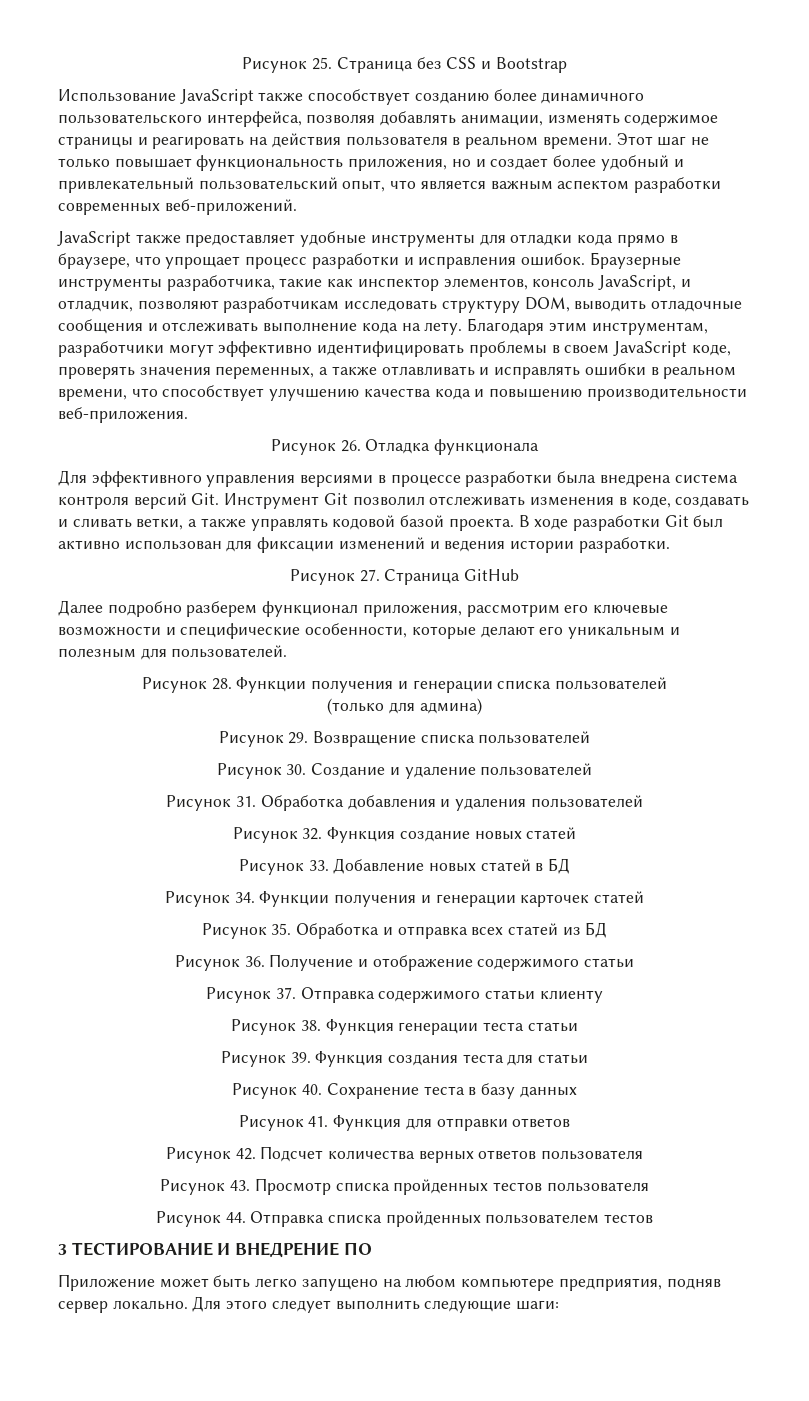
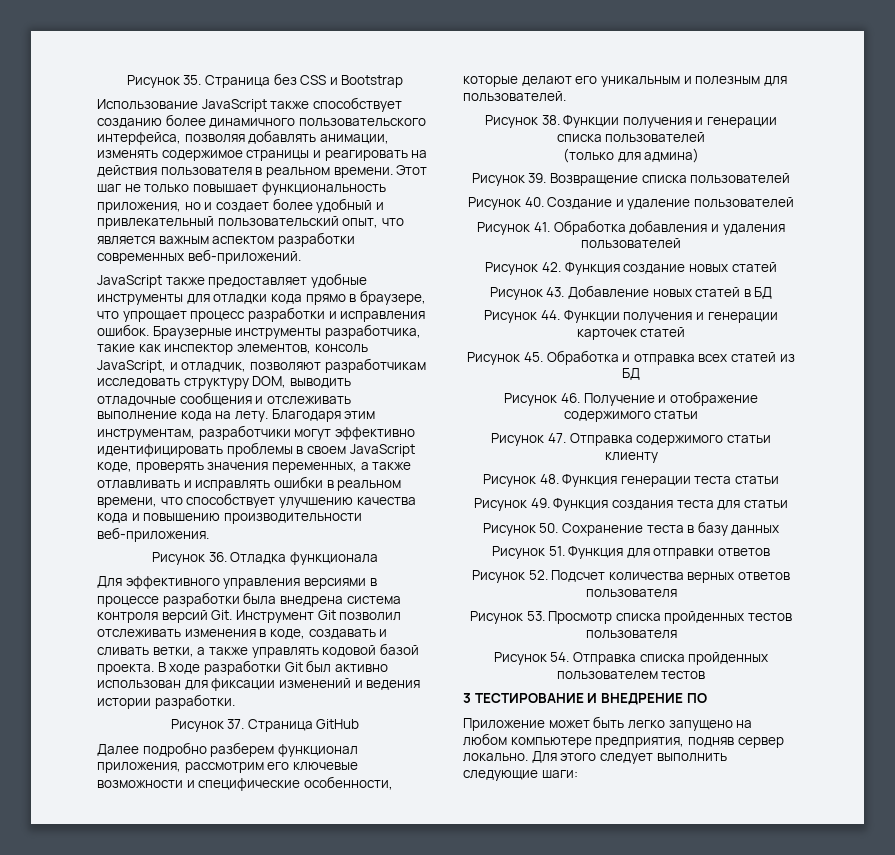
[242,57,333,73] Рисунок 25. -> [126,75,202,88] Рисунок 35.
[340,440,361,452] 26. -> [208,552,227,562] 36.
[359,569,380,582] 27. -> [227,719,245,729] 37.
[211,678,232,690] 28. -> [541,115,560,125] 38.
[288,732,309,744] 29. -> [528,173,547,183] 39.
[286,764,307,775] 30. -> [524,197,544,207] 40.
[236,796,257,807] 31. -> [534,222,551,232] 41.
[302,828,323,840] 32. -> [542,262,562,272] 42.
[308,860,329,871] 33. -> [546,287,565,297] 43.
[234,892,255,903] 34. -> [541,310,561,320] 44.
[271,923,292,935] 35. -> [523,352,543,362] 45.
[244,956,265,967] 36. -> [560,393,580,403] 46.
[275,987,296,999] 37. -> [547,433,566,443] 47.
[300,1020,321,1031] 38. -> [539,474,559,484] 48.
[290,1052,311,1063] 39. -> [530,498,550,508] 49.
[302,1084,323,1095] 40. -> [539,523,559,533] 50.
[308,1116,329,1127] 41. -> [548,546,565,556] 51.
[235,1148,256,1160] 42. -> [528,570,548,580] 52.
[230,1180,251,1191] 43. -> [526,611,545,621] 53.
[225,1212,246,1223] 44. -> [550,652,570,662] 54.

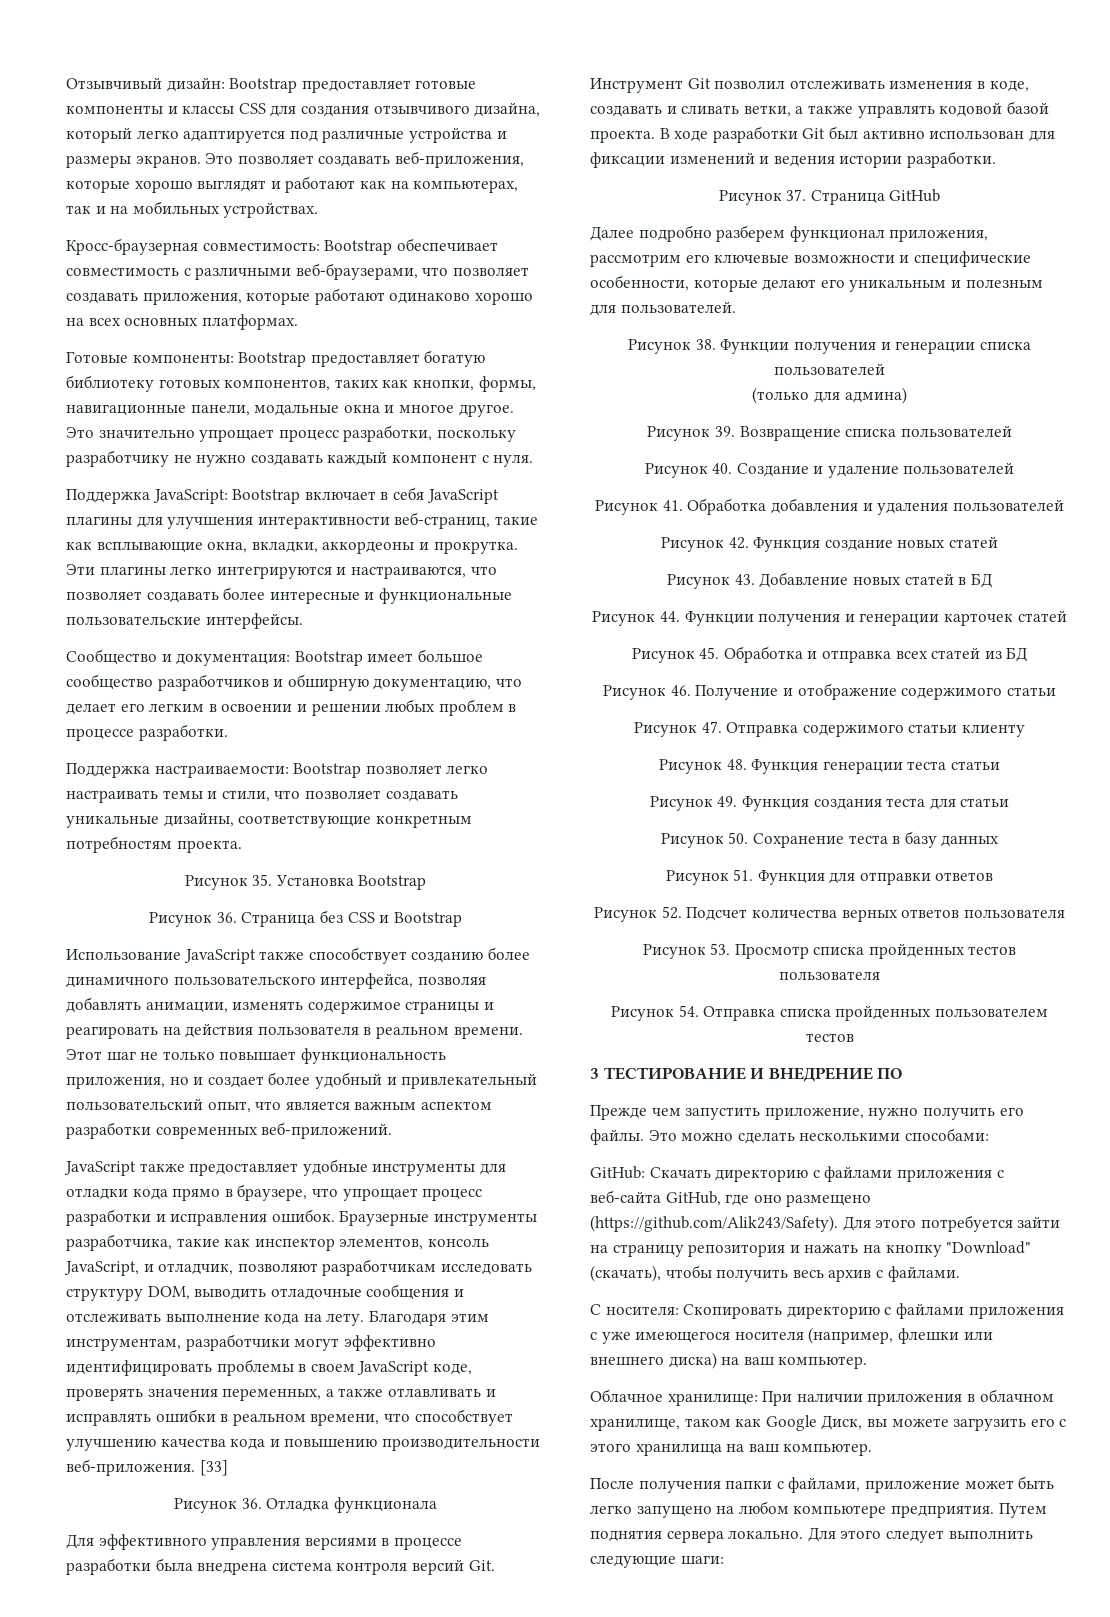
[126,75,202,88] Рисунок 35. -> [66,77,477,93] [66,102,541,117] [66,127,507,143] [66,151,524,168] [66,176,519,193] [66,201,319,218] [66,238,498,255] [66,263,529,280] [66,288,533,305] [66,314,298,330] [66,350,486,367] [66,375,536,392] [66,404,514,417] [66,425,516,442] [66,450,534,467] [66,487,499,504] [66,512,538,529] [66,541,518,554] [66,564,497,579] [66,587,512,604] [66,613,303,629] [66,649,483,666] [66,674,522,691] [66,699,517,716] [66,724,228,741] [66,763,489,778] [66,790,458,803] [66,812,472,828] [66,836,242,853] [184,874,427,890] [149,912,237,927] Отзывчивый дизайн: Bootstrap предоставляет готовые компоненты и классы CSS для создания отзывчивого дизайна, который легко адаптируется под различные устройства и размеры экранов. Это позволяет создавать веб-приложения, которые хорошо выглядят и работают как на компьютерах, так и на мобильных устройствах. // Кросс-браузерная совместимость: Bootstrap обеспечивает совместимость с различными веб-браузерами, что позволяет создавать приложения, которые работают одинаково хорошо на всех основных платформах. // Готовые компоненты: Bootstrap предоставляет богатую библиотеку готовых компонентов, таких как кнопки, формы, навигационные панели, модальные окна и многое другое. Это значительно упрощает процесс разработки, поскольку разработчику не нужно создавать каждый компонент с нуля. // Поддержка JavaScript: Bootstrap включает в себя JavaScript плагины для улучшения интерактивности веб-страниц, такие как всплывающие окна, вкладки, аккордеоны и прокрутка. Эти плагины легко интегрируются и настраиваются, что позволяет создавать более интересные и функциональные пользовательские интерфейсы. // Сообщество и документация: Bootstrap имеет большое сообщество разработчиков и обширную документацию, что делает его легким в освоении и решении любых проблем в процессе разработки. // Поддержка настраиваемости: Bootstrap позволяет легко настраивать темы и стили, что позволяет создавать уникальные дизайны, соответствующие конкретным потребностям проекта. // Рисунок 35. Установка Bootstrap // Рисунок 36.
(209, 534) none -> [199,1460,228,1476] [33]
[463,718,545,731] Приложение -> [590,1105,1024,1120] [590,1128,989,1145] [590,1166,1004,1182] [590,1190,872,1207] [590,1215,1061,1232] [590,1241,1032,1257] [590,1265,960,1282] [590,1303,1064,1319] [590,1327,993,1344] [590,1352,868,1369] [590,1389,1054,1406] [590,1415,1067,1431] [590,1443,873,1456] [590,1477,960,1493] Прежде чем запустить приложение, нужно получить его файлы. Это можно сделать несколькими способами: // GitHub: Скачать директорию с файлами приложения с веб-сайта GitHub, где оно размещено (https://github.com/Alik243/Safety). Для этого потребуется зайти на страницу репозитория и нажать на кнопку "Download" (скачать), чтобы получить весь архив с файлами. // С носителя: Скопировать директорию с файлами приложения с уже имеющегося носителя (например, флешки или внешнего диска) на ваш компьютер. // Облачное хранилище: При наличии приложения в облачном хранилище, таком как Google Диск, вы можете загрузить его с этого хранилища на ваш компьютер. // После получения папки с файлами, приложение
[595,737,784,748] предприятия, подняв сервер -> [890,1503,1047,1518] [590,1530,724,1543] предприятия. Путем поднятия сервера

